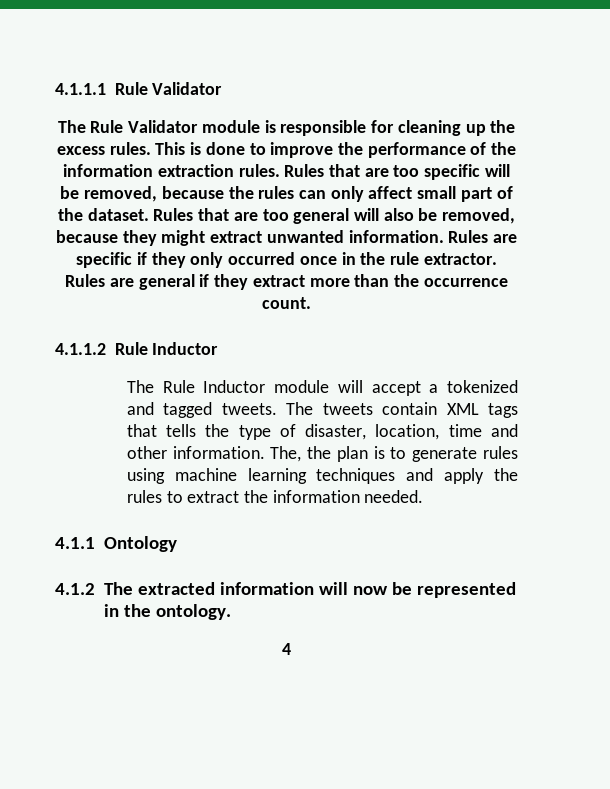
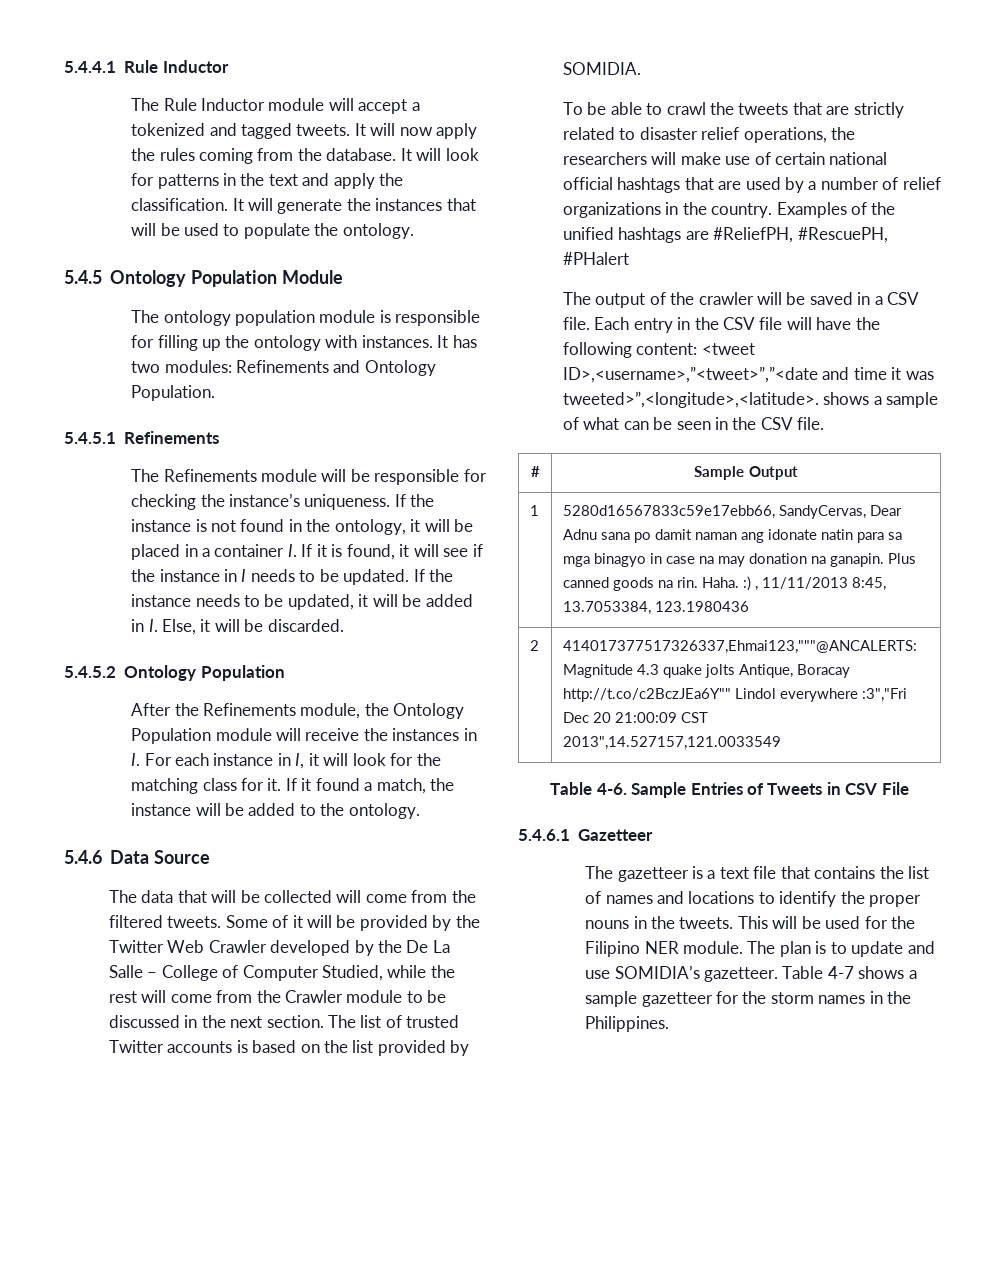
[55,82,223,95] [57,120,516,136] [56,142,517,158] [63,164,510,180] [60,186,513,202] [57,208,516,224] [55,230,518,246] [76,252,497,268] [65,274,508,290] [262,297,311,309] [55,343,106,355] 4.1.1.1 Rule Validator // The Rule Validator module is responsible for cleaning up the excess rules. This is done to improve the performance of the information extraction rules. Rules that are too specific will be removed, because the rules can only affect small part of the dataset. Rules that are too general will also be removed, because they might extract unwanted information. Rules are specific if they only occurred once in the rule extractor. Rules are general if they extract more than the occurrence count. // 4.1.1.2 -> [64,61,116,73] 5.4.4.1
[286,402,518,418] [126,424,518,440] [126,446,518,462] [126,468,518,484] [126,490,424,503] [55,536,177,552] [55,582,516,598] [103,604,231,620] [282,643,291,655] The tweets contain XML tags that tells the type of disaster, location, time and other information. The, the plan is to generate rules using machine learning techniques and apply the rules to extract the information needed. // 4.1.1 Ontology // 4.1.2 The extracted information will now be represented in the ontology. // 4 -> [354,123,478,139] [131,148,479,164] [131,173,404,189] [131,198,476,214] [131,223,414,239] [64,270,343,287] [131,310,481,326] [131,335,477,351] [131,360,436,376] [131,385,216,401] [64,431,220,444] [131,469,487,485] [131,493,435,510] [131,519,474,535] [131,544,483,560] [131,569,454,585] [131,594,473,610] [131,619,344,635] [64,665,285,681] [131,703,465,719] [131,728,477,744] [131,753,441,769] [131,778,455,794] [131,803,420,819] [64,850,211,864] [108,890,476,903] [108,915,480,931] [108,940,450,956] [108,965,455,981] [108,990,447,1003] [108,1015,460,1028] [108,1040,470,1056] [562,62,641,75] [562,102,904,118] [562,127,856,143] [562,152,888,165] [562,177,941,193] [562,202,896,218] [562,227,888,243] [562,252,629,265] [562,292,920,308] [562,317,880,333] [562,342,755,358] [562,366,934,383] [562,391,939,408] [562,417,825,430] [530,466,540,477] [694,466,798,480] [529,505,539,516] [562,505,902,519] [562,529,903,543] [562,553,917,567] [562,576,887,591] [562,601,749,615] [529,640,539,651] [562,640,917,654] [562,664,851,678] [562,688,907,702] [562,712,708,723] [562,736,781,750] [550,782,909,798] [518,829,654,841] [585,866,930,882] [585,891,922,907] [585,916,916,929] [585,941,935,957] [585,965,917,982] [585,991,912,1007] [585,1016,670,1032] It will now apply the rules coming from the database. It will look for patterns in the text and apply the classification. It will generate the instances that will be used to populate the ontology. // 5.4.5 Ontology Population Module // The ontology population module is responsible for filling up the ontology with instances. It has two modules: Refinements and Ontology Population. // 5.4.5.1 Refinements // The Refinements module will be responsible for checking the instance’s uniqueness. If the instance is not found in the ontology, it will be placed in a container I. If it is found, it will see if the instance in I needs to be updated. If the instance needs to be updated, it will be added in I. Else, it will be discarded. // 5.4.5.2 Ontology Population // After the Refinements module, the Ontology Population module will receive the instances in I. For each instance in I, it will look for the matching class for it. If it found a match, the instance will be added to the ontology. // 5.4.6 Data Source // The data that will be collected will come from the filtered tweets. Some of it will be provided by the Twitter Web Crawler developed by the De La Salle – College of Computer Studied, while the rest will come from the Crawler module to be discussed in the next section. The list of trusted Twitter accounts is based on the list provided by SOMIDIA. // To be able to crawl the tweets that are strictly related to disaster relief operations, the researchers will make use of certain national official hashtags that are used by a number of relief organizations in the country. Examples of the unified hashtags are #ReliefPH, #RescuePH, #PHalert // The output of the crawler will be saved in a CSV file. Each entry in the CSV file will have the following content: <tweet ID>,<username>,”<tweet>”,”<date and time it was tweeted>”,<longitude>,<latitude>. shows a sample of what can be seen in the CSV file. // # | Sample Output // 1 | 5280d16567833c59e17ebb66, SandyCervas, Dear Adnu sana po damit naman ang idonate natin para sa mga binagyo in case na may donation na ganapin. Plus canned goods na rin. Haha. :) , 11/11/2013 8:45, 13.7053384, 123.1980436 // 2 | 414017377517326337,Ehmai123,"""@ANCALERTS: Magnitude 4.3 quake jolts Antique, Boracay http://t.co/c2BczJEa6Y"" Lindol everywhere :3","Fri Dec 20 21:00:09 CST 2013",14.527157,121.0033549 // Table 4-6. Sample Entries of Tweets in CSV File // 5.4.6.1 Gazetteer // The gazetteer is a text file that contains the list of names and locations to identify the proper nouns in the tweets. This will be used for the Filipino NER module. The plan is to update and use SOMIDIA’s gazetteer. Table 4-7 shows a sample gazetteer for the storm names in the Philippines.

